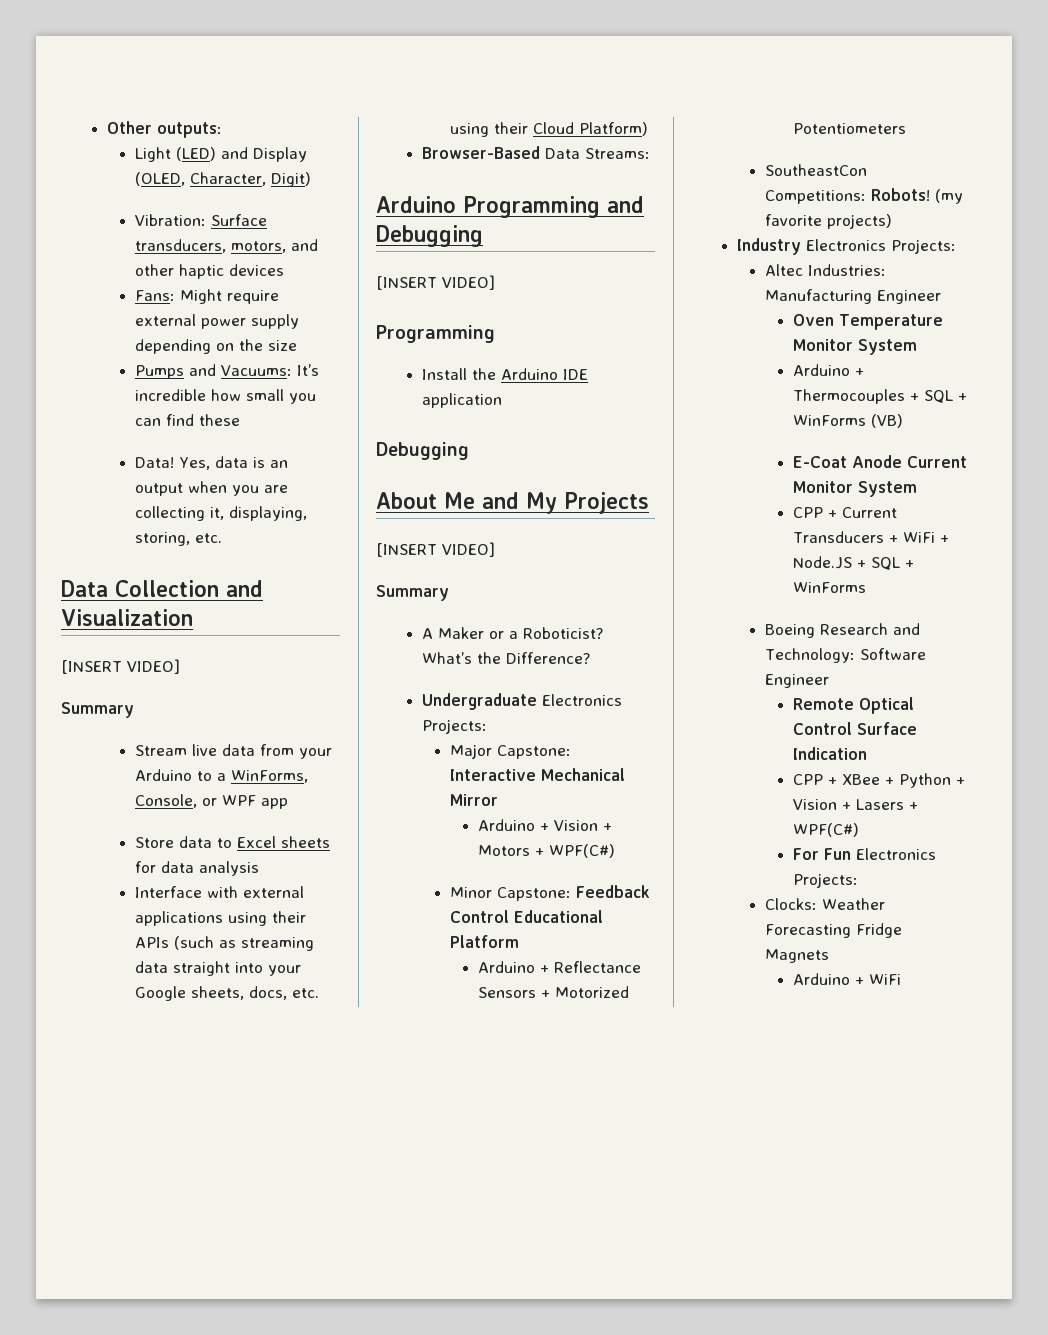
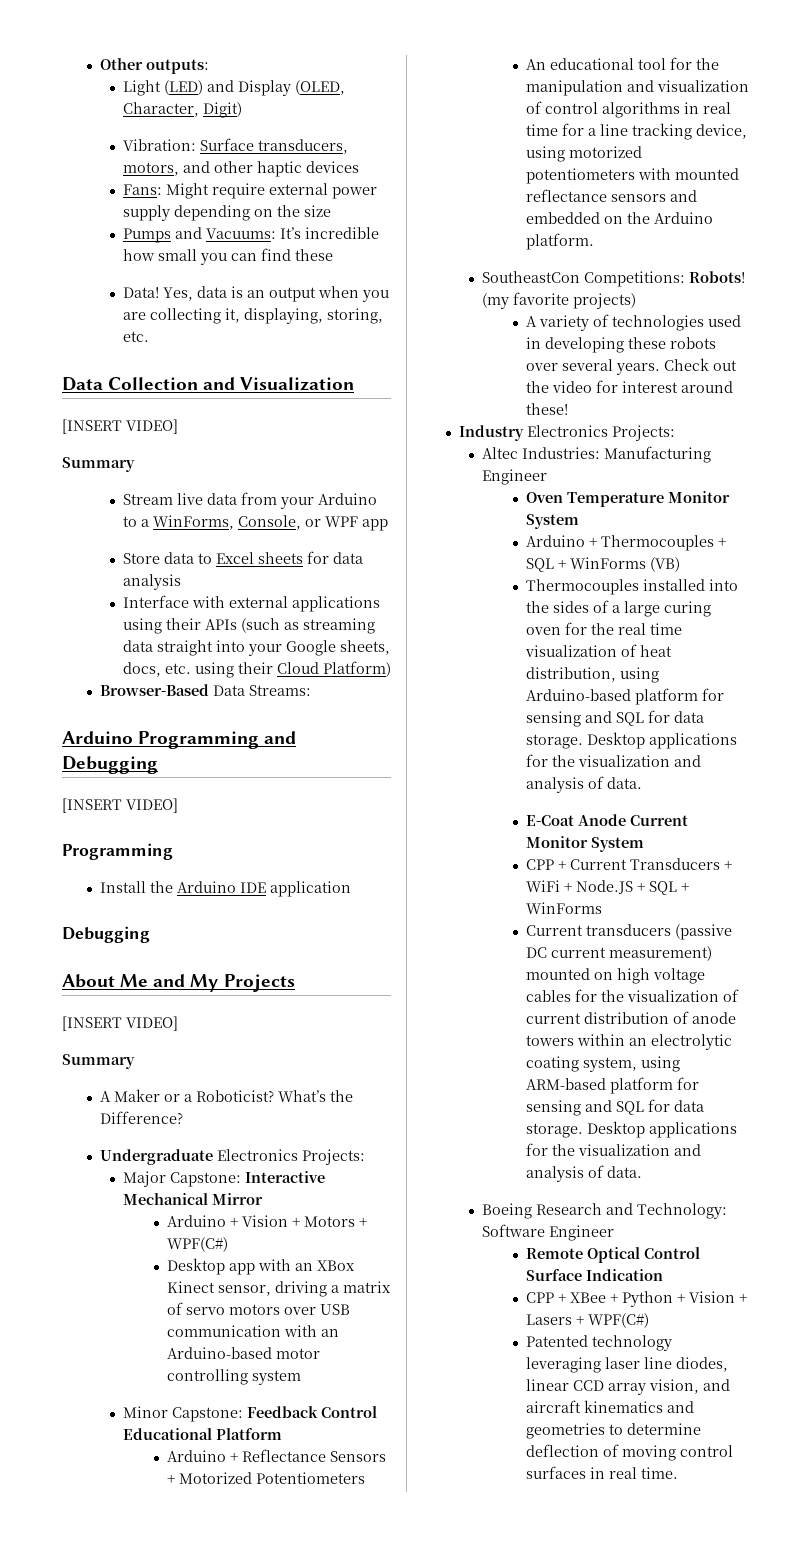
(616, 851) none -> [167,1258,356,1275] [167,1281,392,1297] [167,1302,351,1315] [167,1325,340,1337] [167,1347,321,1359] [167,1369,302,1385] // Desktop app with an XBox Kinect sensor, driving a matrix of servo motors over USB communication with an Arduino-based motor controlling system
(907, 128) none -> [526,57,720,70] [526,80,750,96] [526,101,732,118] [526,123,748,140] [526,146,643,162] [526,168,740,184] [526,189,698,202] [526,212,714,224] [526,233,595,250] // An educational tool for the manipulation and visualization of control algorithms in real time for a line tracking device, using motorized potentiometers with mounted reflectance sensors and embedded on the Arduino platform.
(893, 221) none -> [526,314,742,331] [526,337,717,353] [526,358,738,375] [526,380,734,393] [526,403,569,415] // A variety of technologies used in developing these robots over several years. Check out the video for interest around these!
(904, 421) none -> [526,579,739,595] [526,600,712,617] [526,622,683,635] [525,644,673,657] [526,667,660,683] [526,688,725,705] [526,710,705,727] [526,732,738,749] [526,754,702,767] [526,776,643,793] // Thermocouples installed into the sides of a large curing oven for the real time visualization of heat distribution, using Arduino-based platform for sensing and SQL for data storage. Desktop applications for the visualization and analysis of data.
(867, 587) none -> [526,924,733,940] [526,946,713,961] [526,968,706,984] [526,989,740,1002] [526,1011,737,1024] [526,1034,733,1050] [526,1056,681,1072] [526,1077,700,1094] [526,1099,705,1116] [526,1121,738,1138] [526,1143,702,1156] [526,1165,643,1182] // Current transducers (passive DC current measurement) mounted on high voltage cables for the visualization of current distribution of anode towers within an electrolytic coating system, using ARM-based platform for sensing and SQL for data storage. Desktop applications for the visualization and analysis of data.
[793,848,937,860] [793,873,859,888] [765,898,886,910] [765,923,903,938] [765,949,830,963] [793,973,902,985] For Fun Electronics Projects: // Clocks: Weather Forecasting Fridge Magnets // Arduino + WiFi -> [526,1335,673,1351] [526,1357,729,1373] [526,1379,731,1395] [526,1400,695,1413] [526,1423,702,1439] [526,1444,734,1461] [526,1466,679,1479] Patented technology leveraging laser line diodes, linear CCD array vision, and aircraft kinematics and geometries to determine deflection of moving control surfaces in real time.

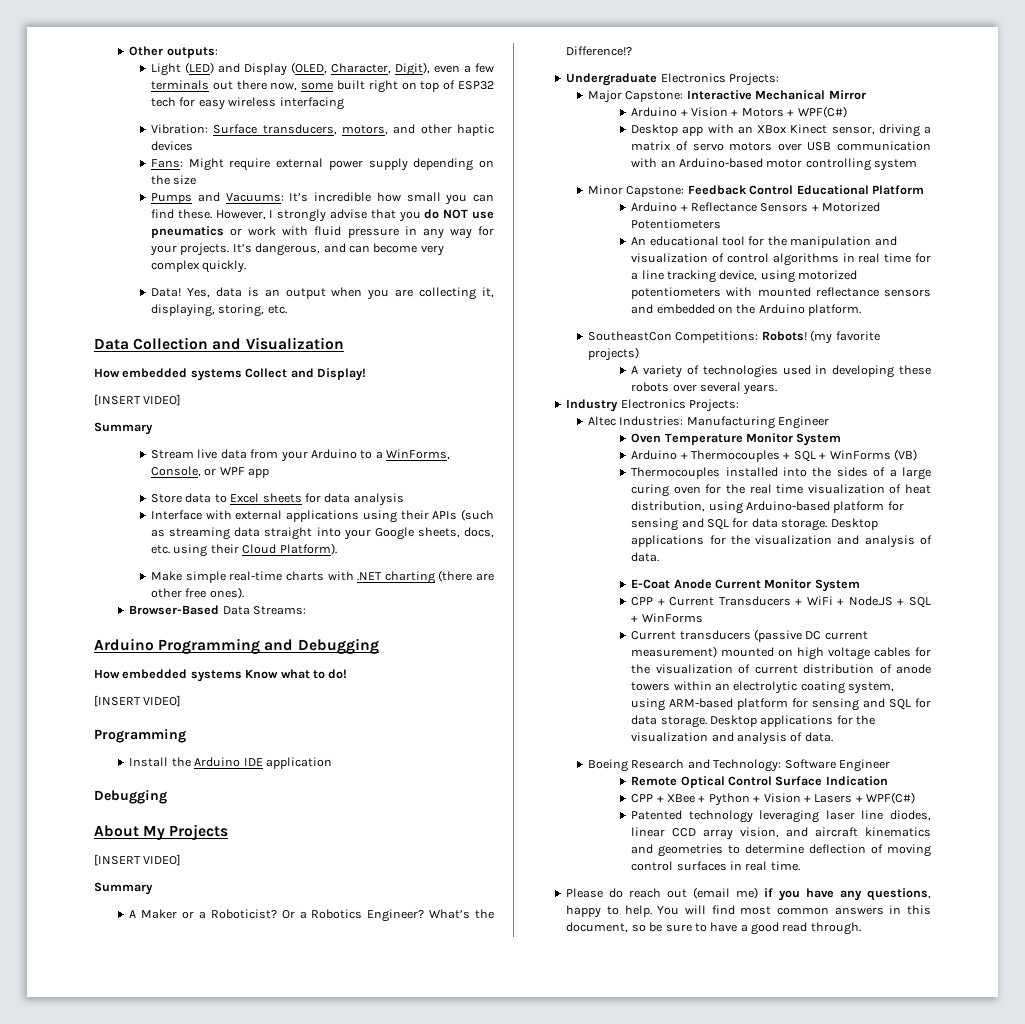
[202,102,242,118] Digit) -> [395,62,495,76] [151,80,494,93] [151,97,344,110] Digit), even a few terminals out there now, some built right on top of ESP32 tech for easy wireless interfacing
[294,249,333,261] these -> [177,209,494,222] [151,226,494,239] [150,243,444,256] [151,260,247,273] these. However, I strongly advise that you do NOT use pneumatics or work with fluid pressure in any way for your projects. It’s dangerous, and can become very complex quickly.
(355, 384) none -> [94,368,366,381] // How embedded systems Collect and Display!
[322,661,391,677] Platform) -> [279,543,337,555] [151,570,494,584] [151,587,244,599] Platform). // Make simple real-time charts with .NET charting (there are other free ones).
(158, 765) none -> [94,669,348,682] // How embedded systems Know what to do!
[120,974,186,987] Me and -> (139, 831) none
(275, 1096) none -> [281,909,425,922] Or a Robotics Engineer?
[100,1111,184,1124] Difference? -> [566,46,633,56] Difference!?
[664,358,738,371] [526,380,734,393] [526,403,569,415] Check out the video for interest around these! -> (778, 389) none
(679, 1473) none -> [566,887,931,901] [566,905,931,918] [566,922,861,935] // Please do reach out (email me) if you have any questions, happy to help. You will find most common answers in this document, so be sure to have a good read through.

